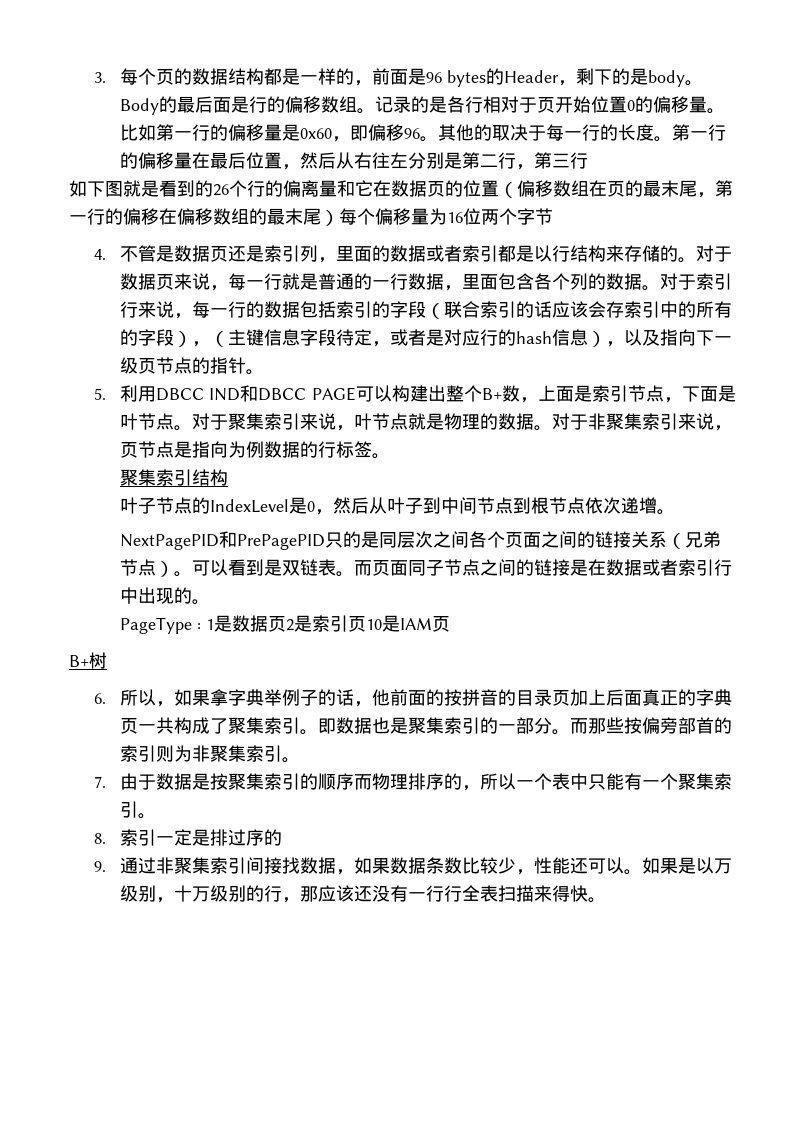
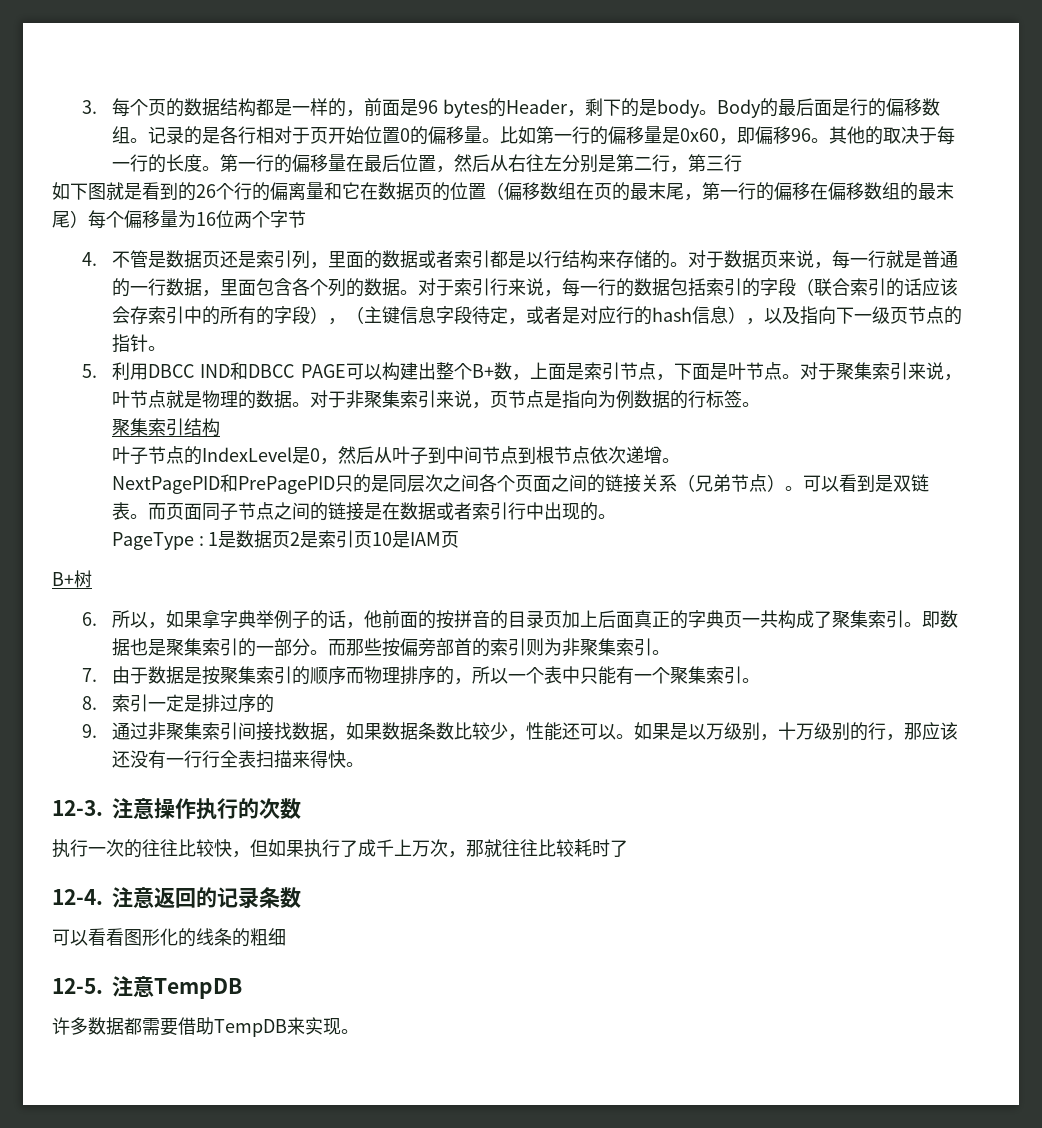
(606, 900) none -> [52,798,301,820] [52,839,628,858] [52,887,301,909] [52,928,286,947] [52,976,242,999] [52,1017,359,1037] // 12-3.注意操作执行的次数 // 执行一次的往往比较快，但如果执行了成千上万次，那就往往比较耗时了 // 12-4.注意返回的记录条数 // 可以看看图形化的线条的粗细 // 12-5.注意TempDB // 许多数据都需要借助TempDB来实现。

